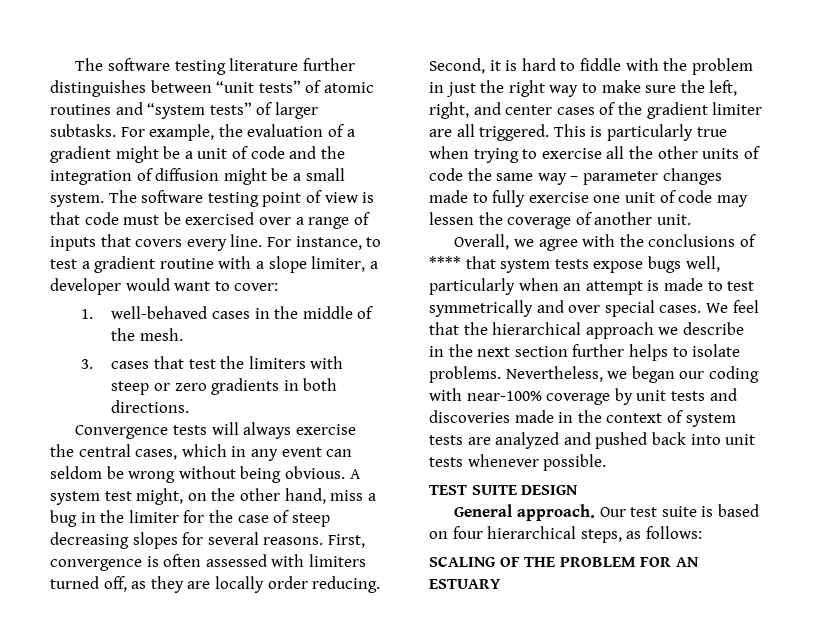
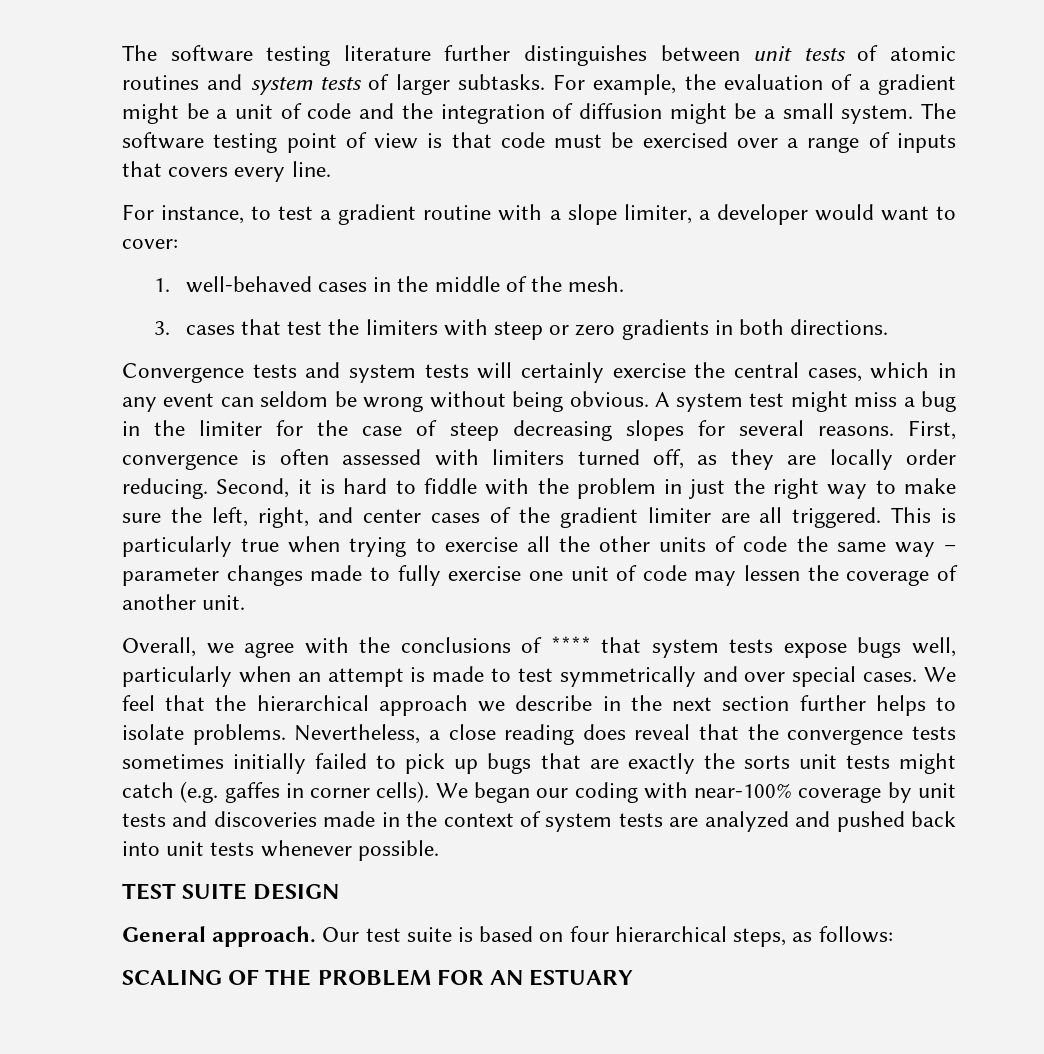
[216,80,301,93] “unit tests” -> [753,46,846,61] unit tests
[147,102,252,119] “system tests” -> [250,77,362,95] system tests
(263, 240) none -> (331, 169) //
[211,422,292,439] will always -> [305,362,604,383] and system tests will certainly
[136,488,326,505] might, on the other hand, -> [790,391,848,412] might
[607,371,628,379] we -> [428,724,956,745] [122,753,956,774] [122,781,468,803] a close reading does reveal that the convergence tests sometimes initially failed to pick up bugs that are exactly the sorts unit tests might catch (e.g. gaffes in corner cells). We

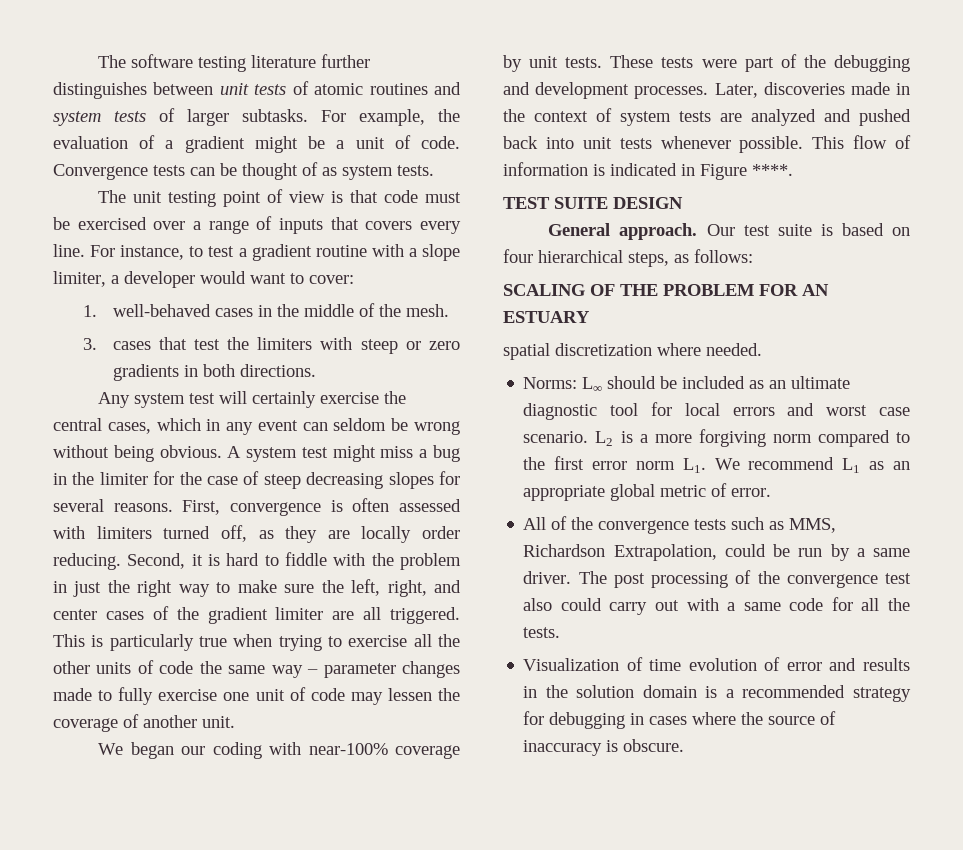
[307,103,956,124] [122,132,204,149] code and the integration of diffusion might be a small system. The software -> [421,136,461,149] [53,162,434,180] [98,190,163,203] code. Convergence tests can be thought of as system tests. // The unit
(331, 169) // -> (85, 250) none
[122,362,469,383] Convergence tests and system tests -> [98,392,216,408] Any system test
[122,636,957,658] [122,666,956,687] [122,695,957,716] [122,724,956,745] [122,753,956,774] [122,781,430,803] Overall, we agree with the conclusions of **** that system tests expose bugs well, particularly when an attempt is made to test symmetrically and over special cases. We feel that the hierarchical approach we describe in the next section further helps to isolate problems. Nevertheless, a close reading does reveal that the convergence tests sometimes initially failed to pick up bugs that are exactly the sorts unit tests might catch (e.g. gaffes in corner cells). -> (235, 722) none
[122,811,208,827] tests and -> [565,54,910,72] [503,82,758,99] tests. These tests were part of the debugging and development processes. Later,
(439, 850) none -> [812,135,911,149] [503,162,793,180] This flow of information is indicated in Figure ****.
(634, 977) none -> [503,343,762,360] [523,376,851,392] [523,402,910,420] [523,429,910,447] [523,456,910,473] [523,483,772,501] [523,516,837,534] [523,544,910,561] [523,570,911,588] [523,597,910,615] [523,627,561,638] [523,657,910,671] [523,685,911,702] [523,711,837,729] [523,739,685,756] // spatial discretization where needed. // Norms: L∞ should be included as an ultimate diagnostic tool for local errors and worst case scenario. L2 is a more forgiving norm compared to the first error norm L1. We recommend L1 as an appropriate global metric of error. // All of the convergence tests such as MMS, Richardson Extrapolation, could be run by a same driver. The post processing of the convergence test also could carry out with a same code for all the tests. // Visualization of time evolution of error and results in the solution domain is a recommended strategy for debugging in cases where the source of inaccuracy is obscure.

